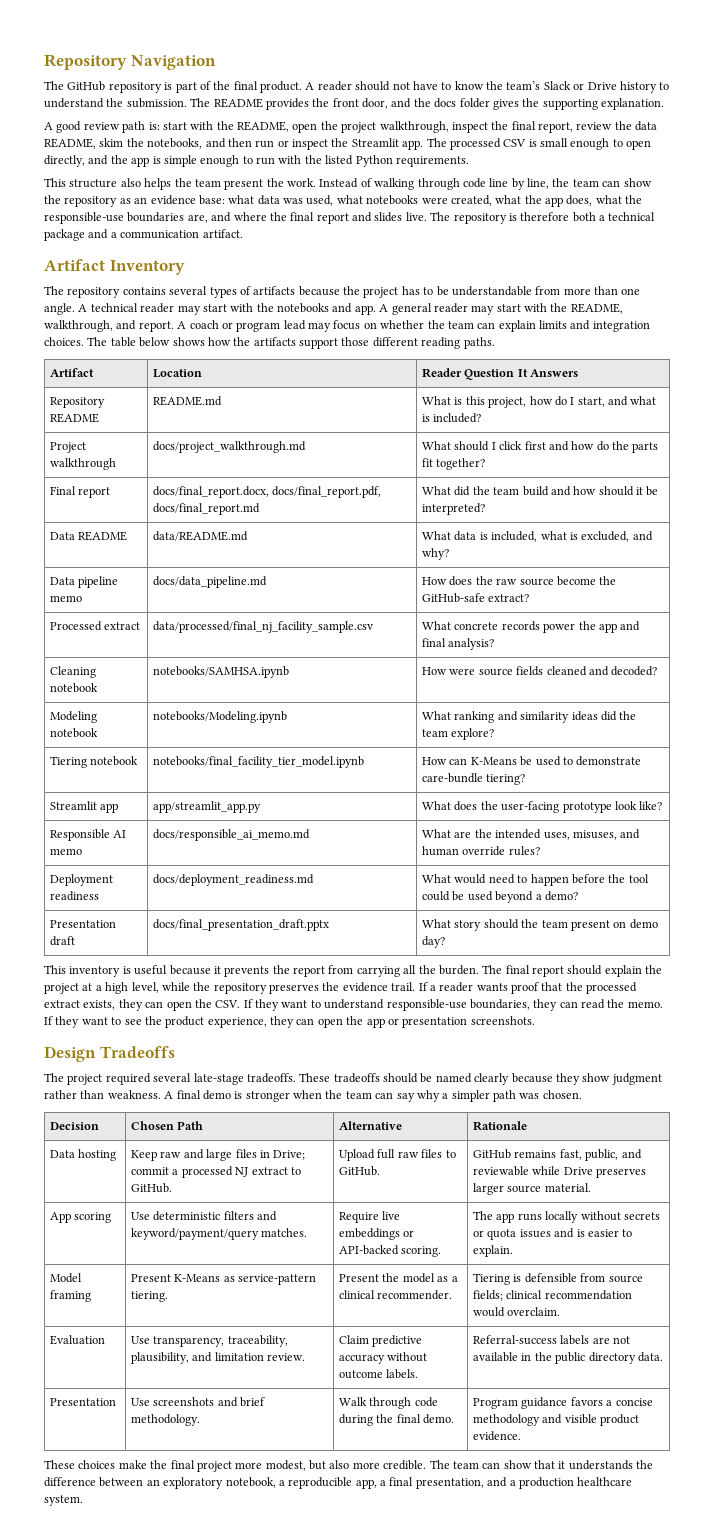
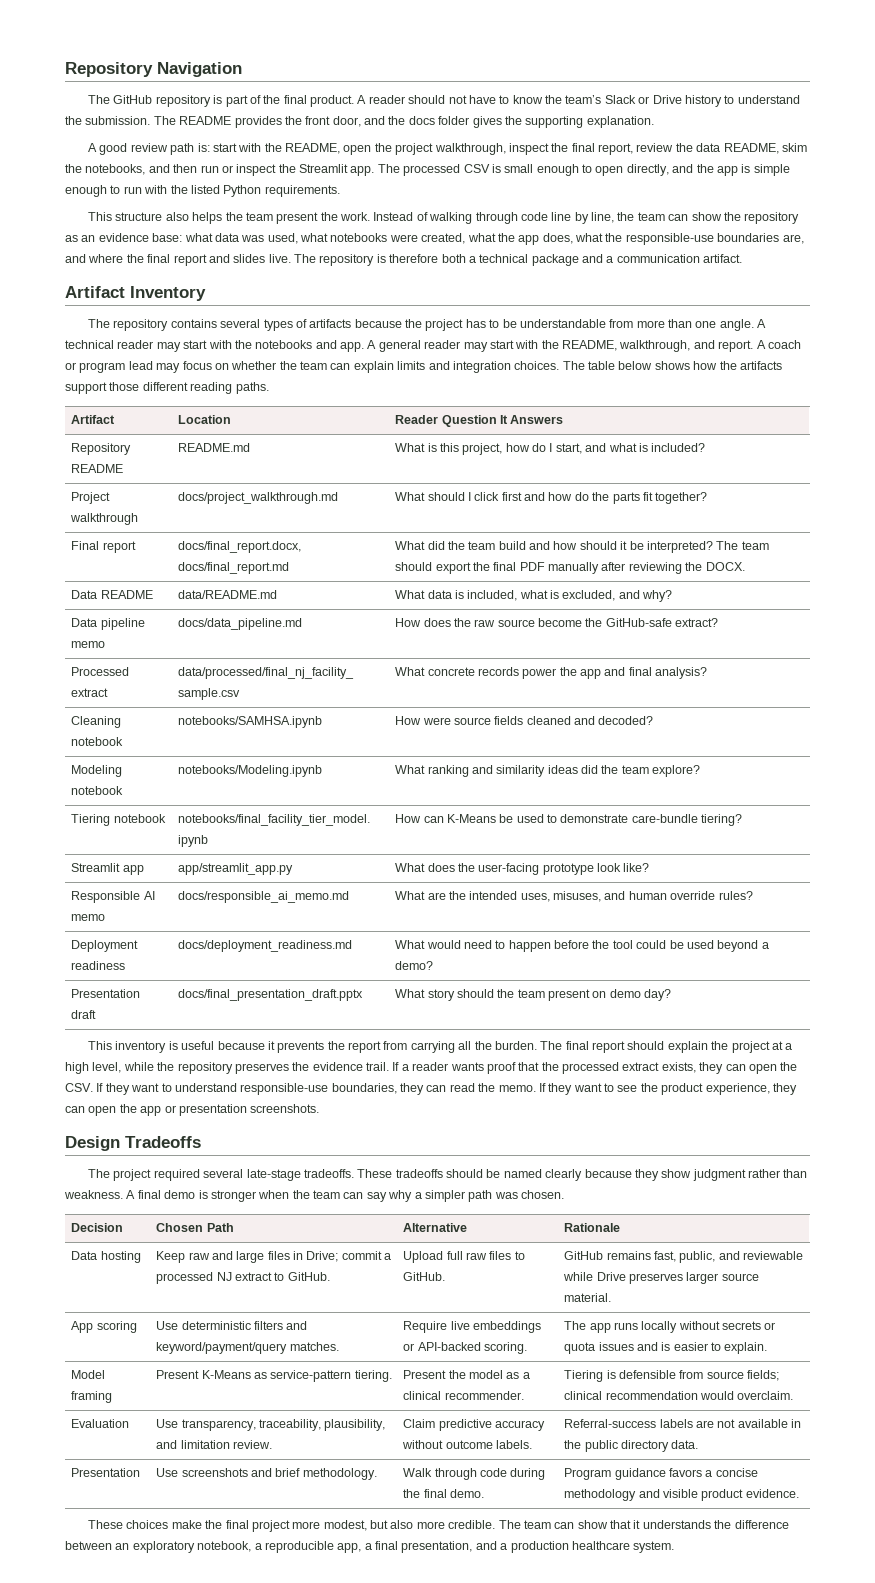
[272,486,382,498] docs/final_report.pdf, -> (302, 547) none
(486, 509) none -> [716,541,769,550] [395,562,745,574] The team should export the final PDF manually after reviewing the DOCX.

